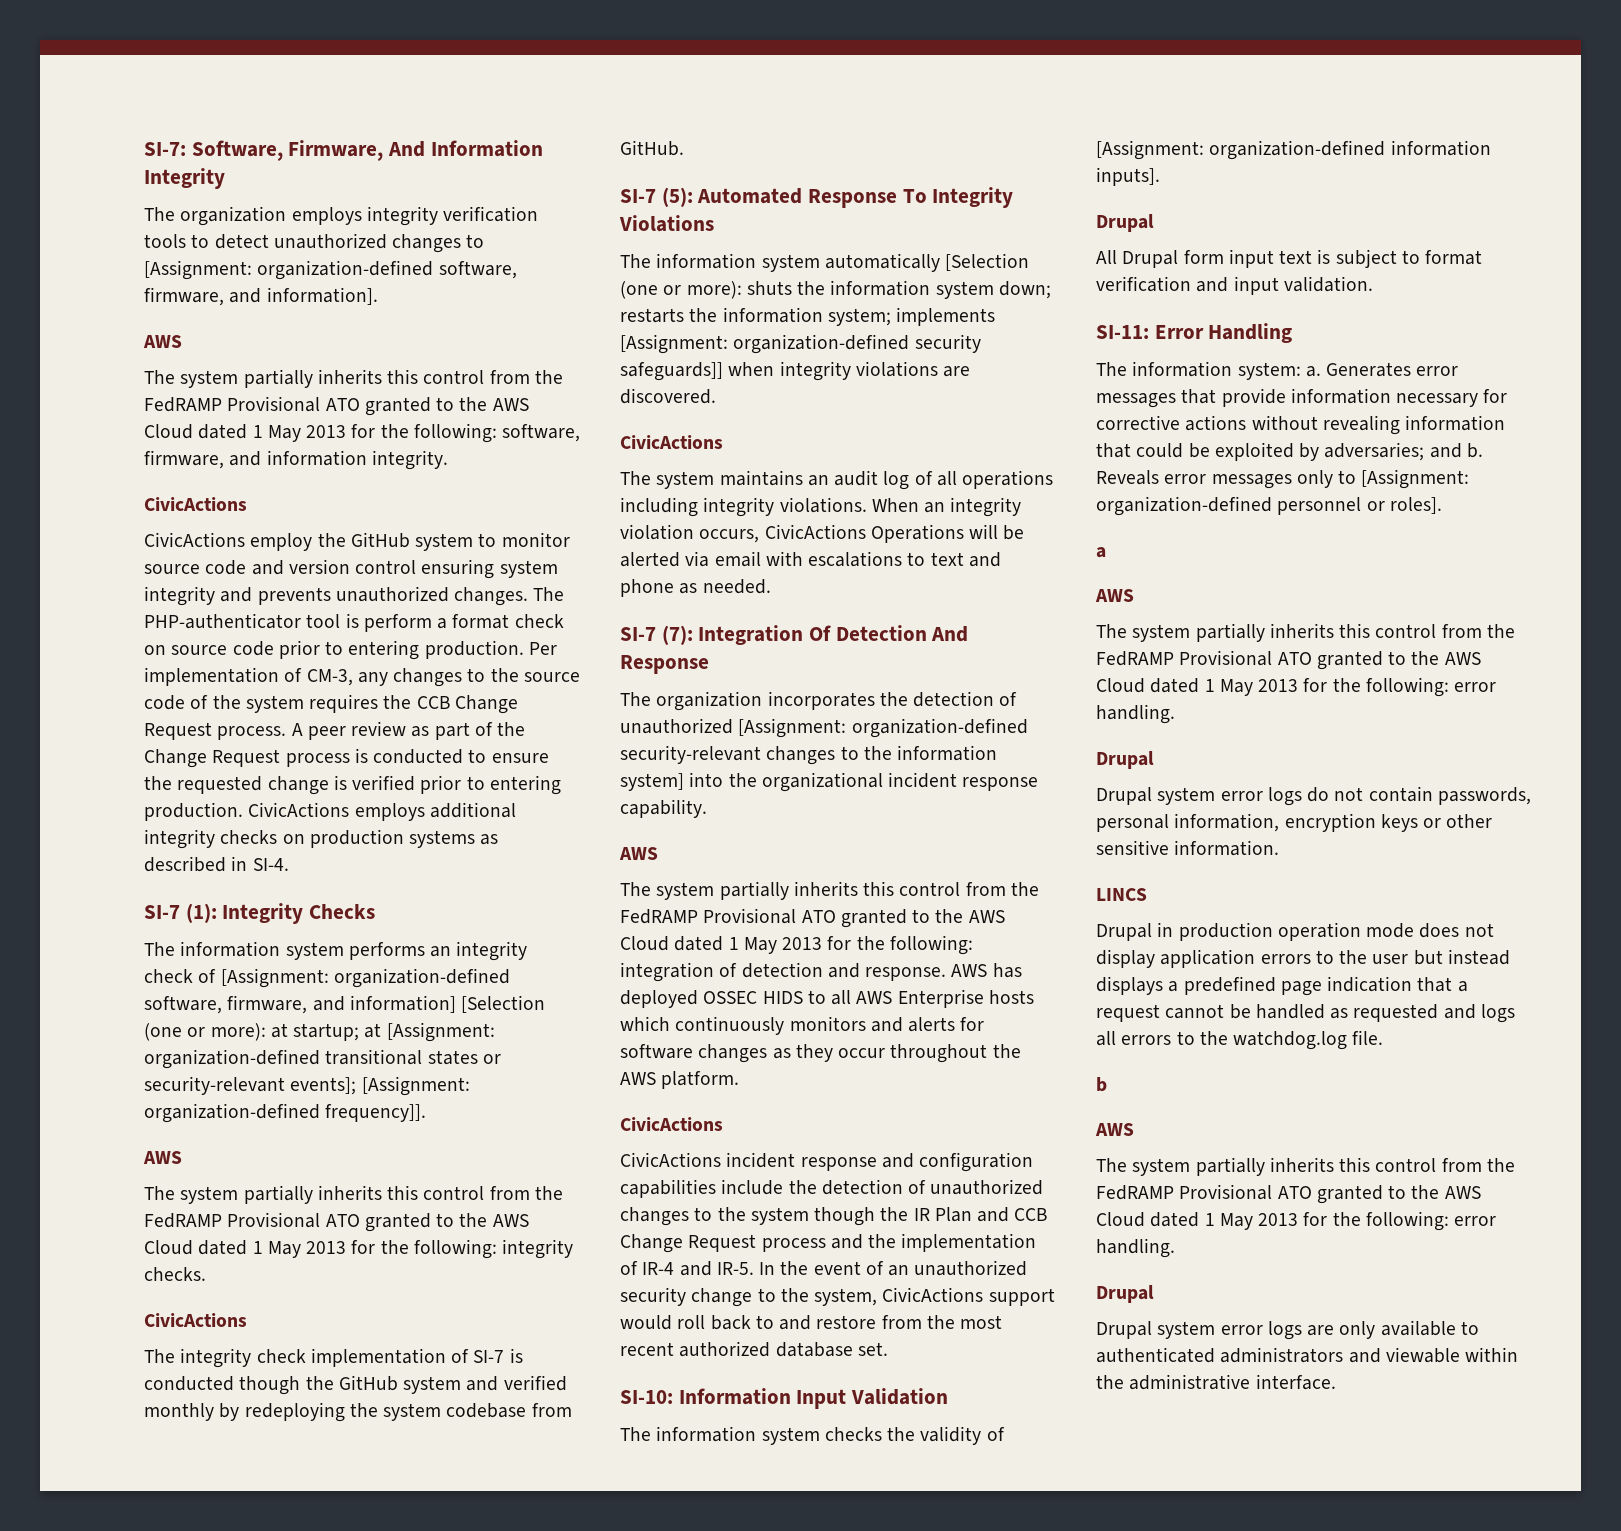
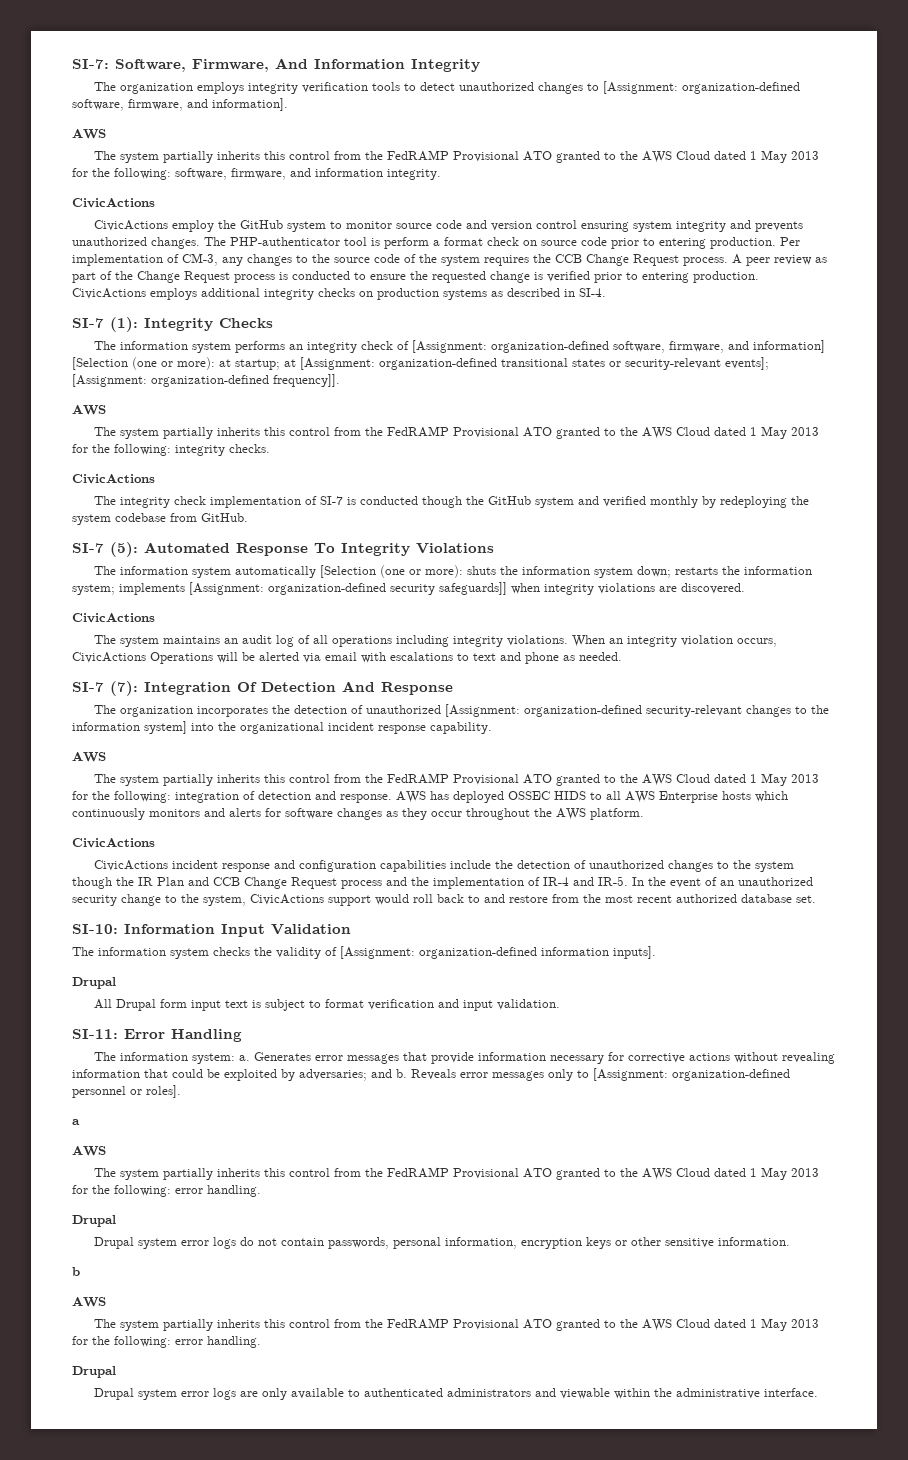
[1096,888,1147,901] [1096,922,1494,941] [1096,949,1510,968] [1096,976,1468,996] [1096,1004,1515,1023] [1096,1030,1384,1050] // LINCS // Drupal in production operation mode does not display application errors to the user but instead displays a predefined page indication that a request cannot be handled as requested and logs all errors to the watchdog.log file. -> (790, 1241) none

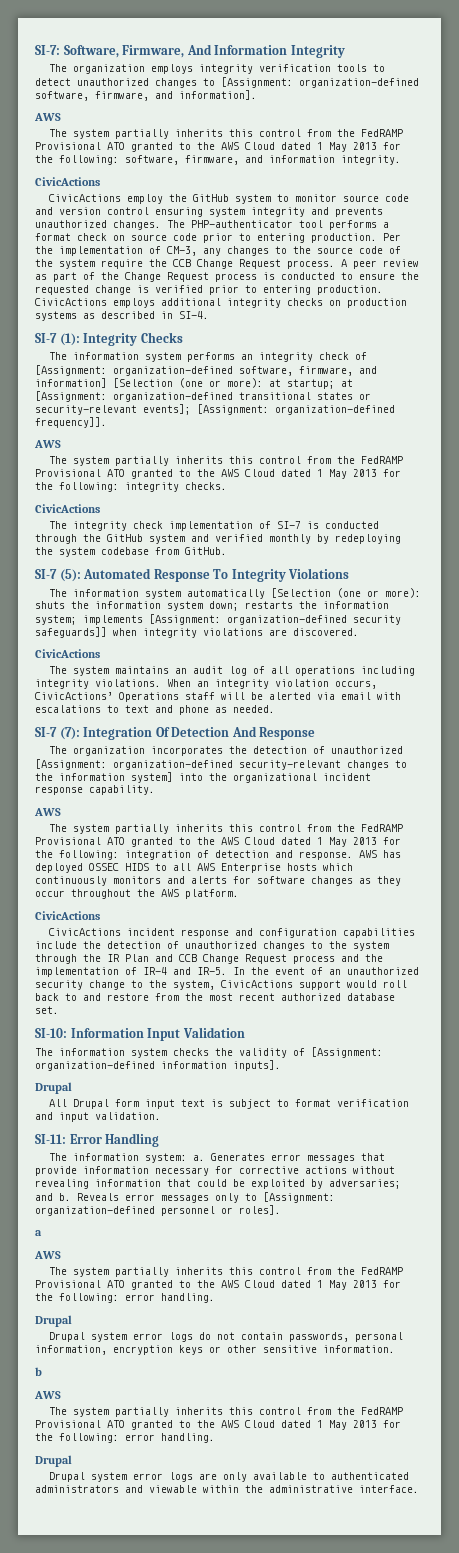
[371,237,429,249] is perform -> [329,220,377,230] performs
(800, 241) none -> [35,246,53,254] the
[484,255,529,266] requires -> [101,259,143,269] require
[421,496,462,508] though -> [35,534,77,544] through
[72,652,213,664] CivicActions Operations -> [35,692,215,702] CivicActions’ Operations staff
[72,877,112,889] though -> [35,954,77,964] through

